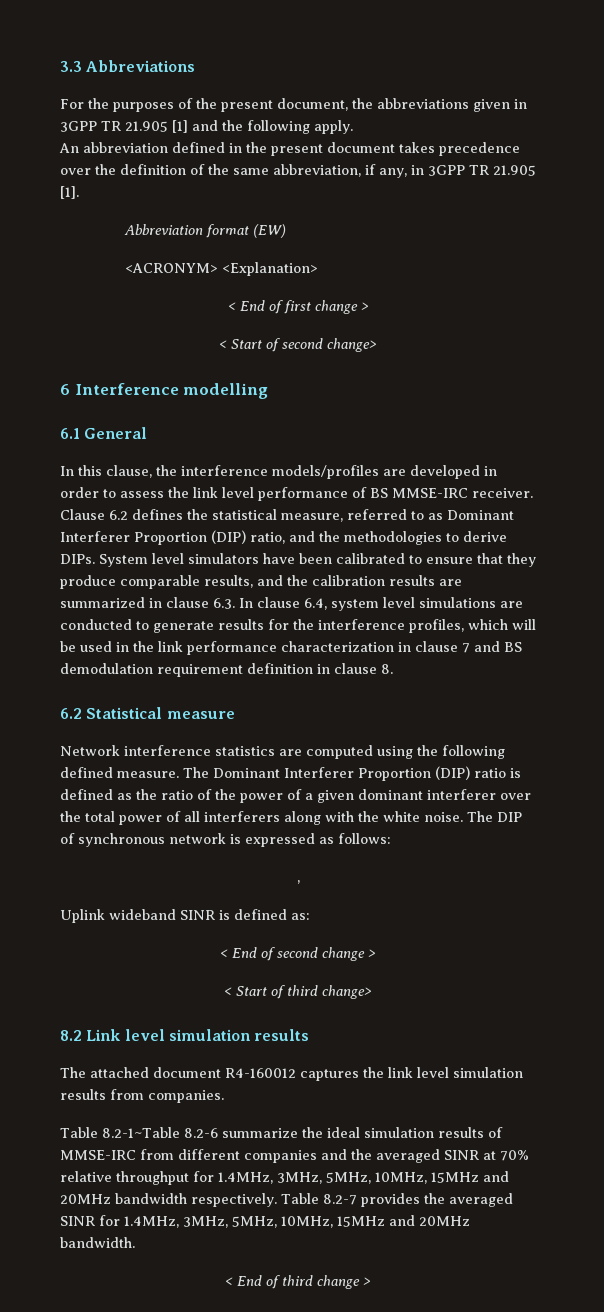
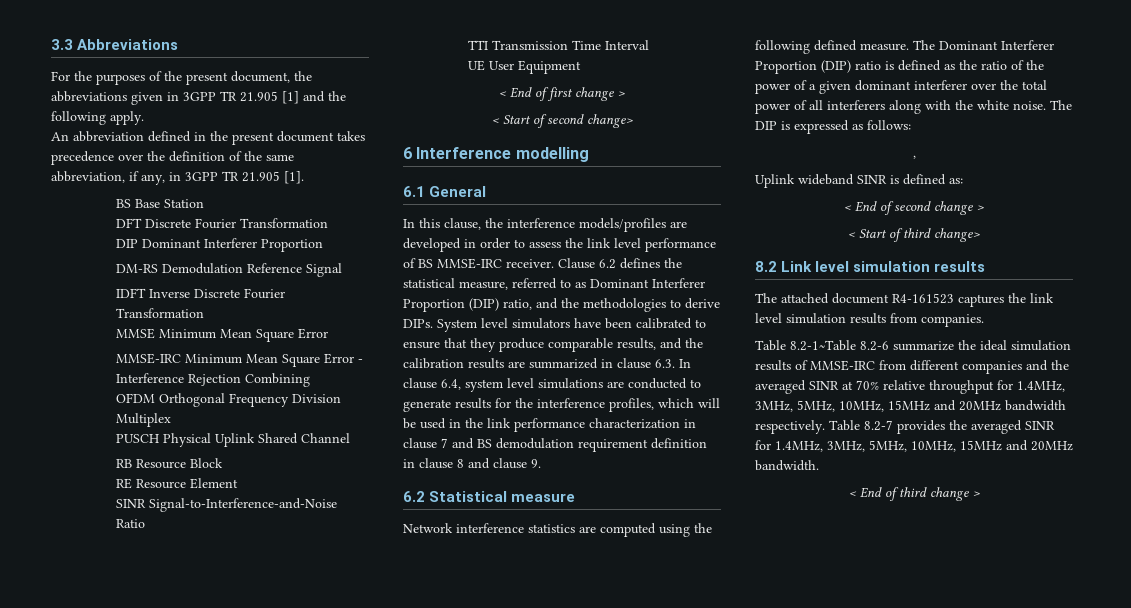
[124,224,287,238] [125,262,319,276] Abbreviation format (EW) // <ACRONYM> <Explanation> -> [116,199,205,208] [116,218,329,229] [116,238,324,252] [116,263,343,277] [116,288,286,299] [116,308,205,318] [116,328,329,342] [116,353,364,367] [116,373,311,387] [116,393,342,407] [116,413,172,427] [116,433,351,447] [116,458,224,469] [116,478,239,489] [116,498,338,512] [116,519,146,528] [468,40,650,50] [468,60,582,74] BS Base Station // DFT Discrete Fourier Transformation // DIP Dominant Interferer Proportion // DM-RS Demodulation Reference Signal // IDFT Inverse Discrete Fourier Transformation // MMSE Minimum Mean Square Error // MMSE-IRC Minimum Mean Square Error - Interference Rejection Combining // OFDM Orthogonal Frequency Division Multiplex // PUSCH Physical Uplink Shared Channel // RB Resource Block // RE Resource Element // SINR Signal-to-Interference-and-Noise Ratio // TTI Transmission Time Interval // UE User Equipment
[381,664,393,674] 8. -> [457,458,541,469] 8 and clause 9.
[60,833,226,847] of synchronous network -> (777, 125) none
[225,1068,296,1078] R4-160012 -> [892,293,954,304] R4-161523

